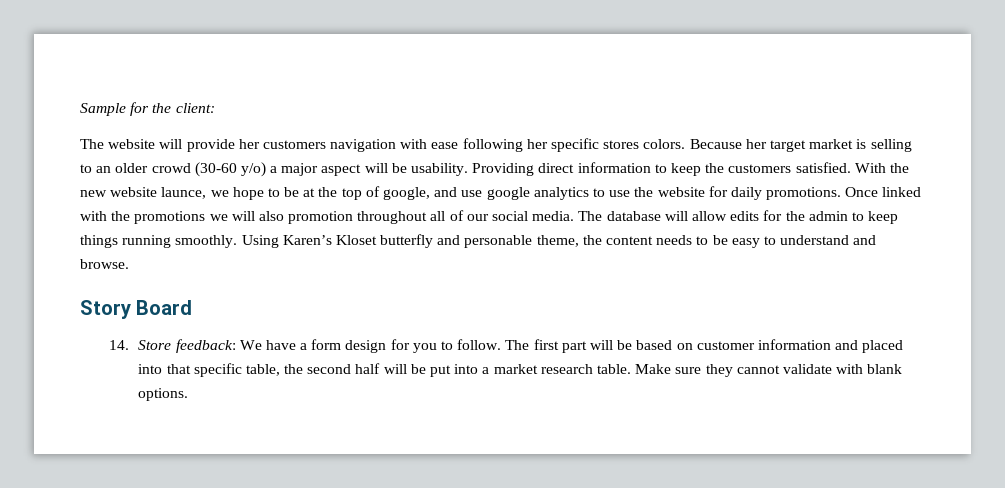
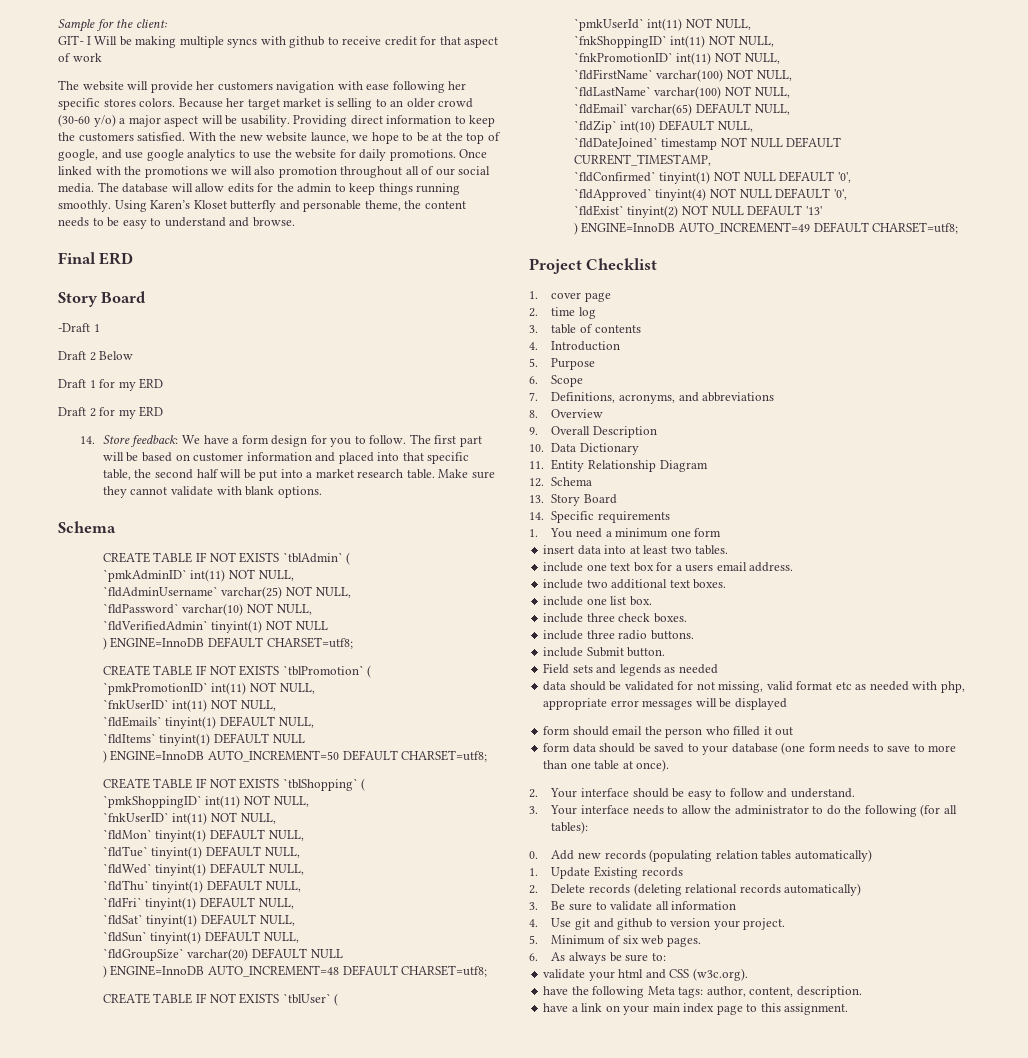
(215, 108) none -> [58,35,499,48] [58,53,102,62] // GIT- I Will be making multiple syncs with github to receive credit for that aspect of work
[80,300,193,319] // Story Board -> [58,252,134,265] [58,291,147,307] [58,323,100,332] [58,351,134,361] [58,378,164,391] [58,406,164,419] // Final ERD // Story Board // -Draft 1 // Draft 2 Below // Draft 1 for my ERD // Draft 2 for my ERD
(189, 394) none -> [58,521,116,533] [102,552,351,565] [102,569,294,582] [102,586,351,599] [102,603,312,616] [102,620,328,633] [102,637,353,650] [102,665,372,678] [102,682,315,695] [102,699,276,712] [102,716,314,729] [102,733,305,746] [102,750,488,763] [102,778,366,791] [102,795,309,808] [102,812,276,825] [102,829,304,842] [102,846,300,859] [102,863,304,876] [102,880,301,893] [102,897,294,910] [102,914,295,927] [102,931,299,944] [102,948,343,961] [102,965,488,978] [102,993,339,1006] [573,18,751,31] [573,35,774,48] [573,52,780,65] [573,69,792,82] [573,86,790,99] [573,103,790,116] [573,120,753,133] [573,137,842,150] [573,154,711,166] [573,171,851,184] [573,188,847,201] [573,205,822,218] [573,222,959,235] [529,258,658,274] [529,291,611,302] [529,307,596,319] [529,324,641,334] [529,341,621,351] [529,358,596,370] [529,375,584,387] [529,392,775,404] [529,409,604,418] [529,426,657,438] [529,443,639,455] [529,459,708,472] [529,477,593,487] [529,494,617,506] [529,511,670,523] [529,528,722,538] [543,545,729,555] [543,562,794,572] [543,579,727,589] [543,596,652,606] [543,613,687,623] [543,630,694,640] [543,647,666,657] [543,663,718,676] [543,681,965,693] [543,698,787,710] [543,726,794,738] [543,742,957,755] [543,759,670,772] [529,788,855,800] [529,804,957,817] [551,821,589,834] [529,849,872,862] [529,866,683,879] [529,883,862,896] [529,901,737,911] [529,918,786,930] [529,935,701,947] [529,952,666,964] [543,968,748,981] [543,986,862,998] [543,1003,849,1015] // Schema // CREATE TABLE IF NOT EXISTS `tblAdmin` ( // `pmkAdminID` int(11) NOT NULL, // `fldAdminUsername` varchar(25) NOT NULL, // `fldPassword` varchar(10) NOT NULL, // `fldVerifiedAdmin` tinyint(1) NOT NULL // ) ENGINE=InnoDB DEFAULT CHARSET=utf8; // CREATE TABLE IF NOT EXISTS `tblPromotion` ( // `pmkPromotionID` int(11) NOT NULL, // `fnkUserID` int(11) NOT NULL, // `fldEmails` tinyint(1) DEFAULT NULL, // `fldItems` tinyint(1) DEFAULT NULL // ) ENGINE=InnoDB AUTO_INCREMENT=50 DEFAULT CHARSET=utf8; // CREATE TABLE IF NOT EXISTS `tblShopping` ( // `pmkShoppingID` int(11) NOT NULL, // `fnkUserID` int(11) NOT NULL, // `fldMon` tinyint(1) DEFAULT NULL, // `fldTue` tinyint(1) DEFAULT NULL, // `fldWed` tinyint(1) DEFAULT NULL, // `fldThu` tinyint(1) DEFAULT NULL, // `fldFri` tinyint(1) DEFAULT NULL, // `fldSat` tinyint(1) DEFAULT NULL, // `fldSun` tinyint(1) DEFAULT NULL, // `fldGroupSize` varchar(20) DEFAULT NULL // ) ENGINE=InnoDB AUTO_INCREMENT=48 DEFAULT CHARSET=utf8; // CREATE TABLE IF NOT EXISTS `tblUser` ( // `pmkUserId` int(11) NOT NULL, // `fnkShoppingID` int(11) NOT NULL, // `fnkPromotionID` int(11) NOT NULL, // `fldFirstName` varchar(100) NOT NULL, // `fldLastName` varchar(100) NOT NULL, // `fldEmail` varchar(65) DEFAULT NULL, // `fldZip` int(10) DEFAULT NULL, // `fldDateJoined` timestamp NOT NULL DEFAULT CURRENT_TIMESTAMP, // `fldConfirmed` tinyint(1) NOT NULL DEFAULT '0', // `fldApproved` tinyint(4) NOT NULL DEFAULT '0', // `fldExist` tinyint(2) NOT NULL DEFAULT '13' // ) ENGINE=InnoDB AUTO_INCREMENT=49 DEFAULT CHARSET=utf8; // Project Checklist // 1. cover page // 2. time log // 3. table of contents // 4. Introduction // 5. Purpose // 6. Scope // 7. Definitions, acronyms, and abbreviations // 8. Overview // 9. Overall Description // 10. Data Dictionary // 11. Entity Relationship Diagram // 12. Schema // 13. Story Board // 14. Specific requirements // 1. You need a minimum one form // insert data into at least two tables. // include one text box for a users email address. // include two additional text boxes. // include one list box. // include three check boxes. // include three radio buttons. // include Submit button. // Field sets and legends as needed // data should be validated for not missing, valid format etc as needed with php, appropriate error messages will be displayed // form should email the person who filled it out // form data should be saved to your database (one form needs to save to more than one table at once). // 2. Your interface should be easy to follow and understand. // 3. Your interface needs to allow the administrator to do the following (for all tables): // 0. Add new records (populating relation tables automatically) // 1. Update Existing records // 2. Delete records (deleting relational records automatically) // 3. Be sure to validate all information // 4. Use git and github to version your project. // 5. Minimum of six web pages. // 6. As always be sure to: // validate your html and CSS (w3c.org). // have the following Meta tags: author, content, description. // have a link on your main index page to this assignment.

